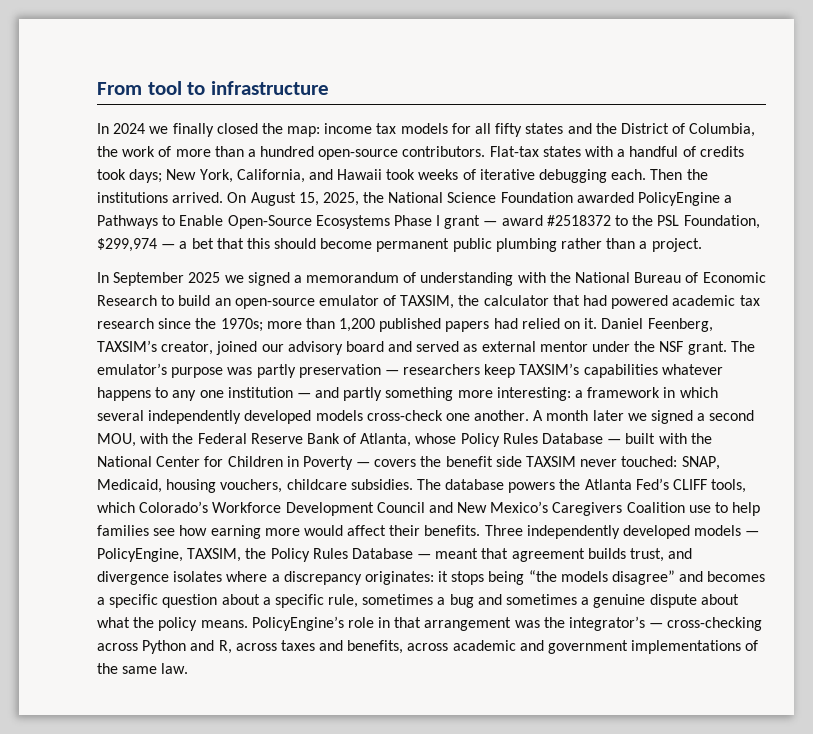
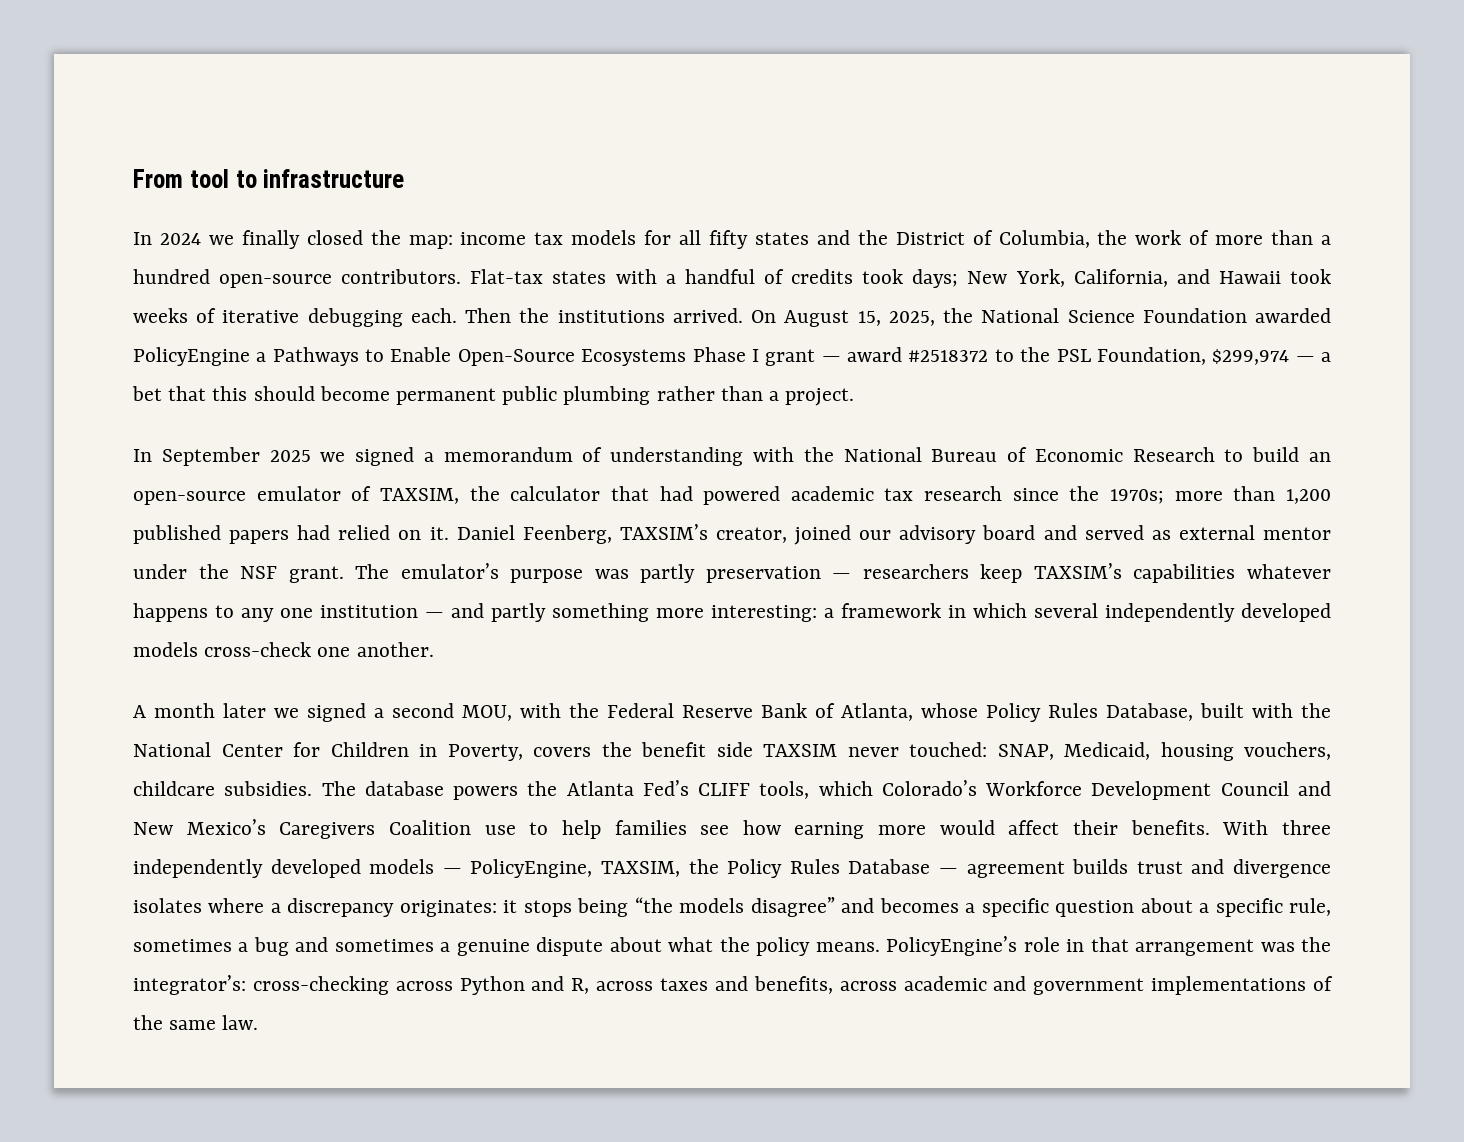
(530, 415) none -> (434, 649) //
[542,433,622,444] Database — -> [1106,703,1193,721] Database,
[302,456,371,470] Poverty — -> [447,744,523,761] Poverty,
[484,525,523,536] Three -> [1222,820,1331,835] With three
[435,548,509,559] meant that -> (959, 871) none
[630,548,665,562] trust, -> [1136,861,1183,874] trust
[569,616,664,631] integrator’s — -> [133,975,246,995] integrator’s:

